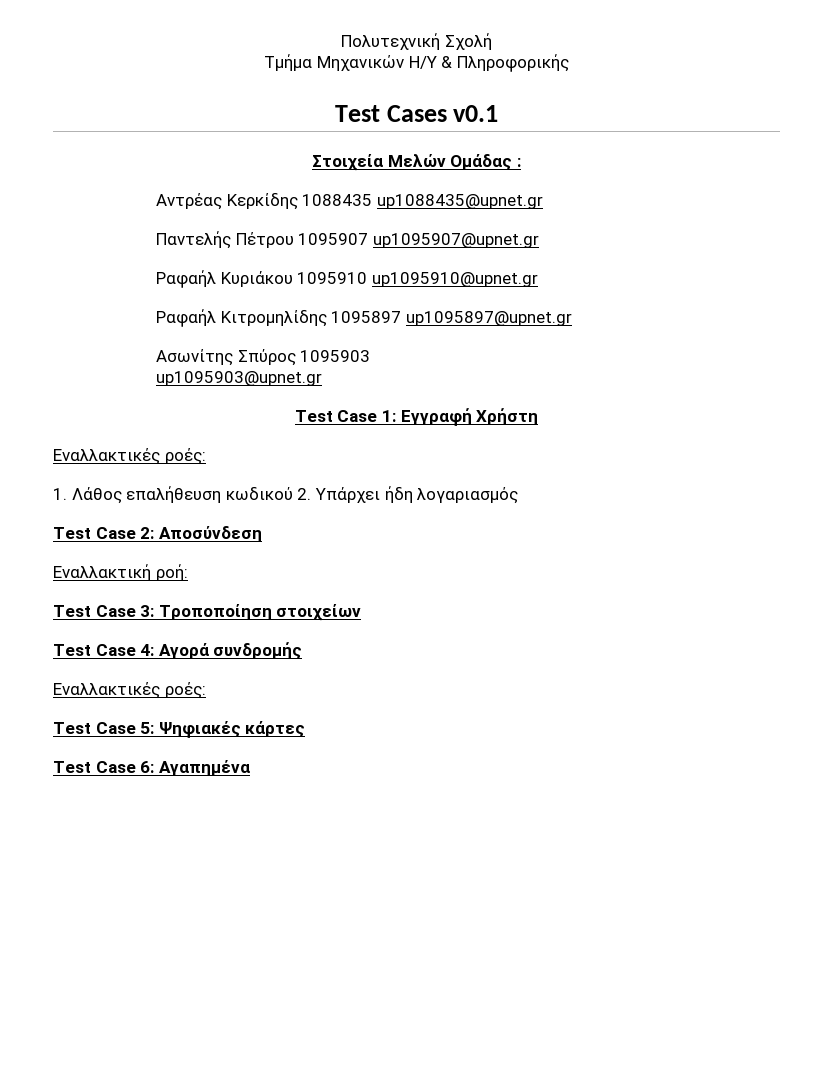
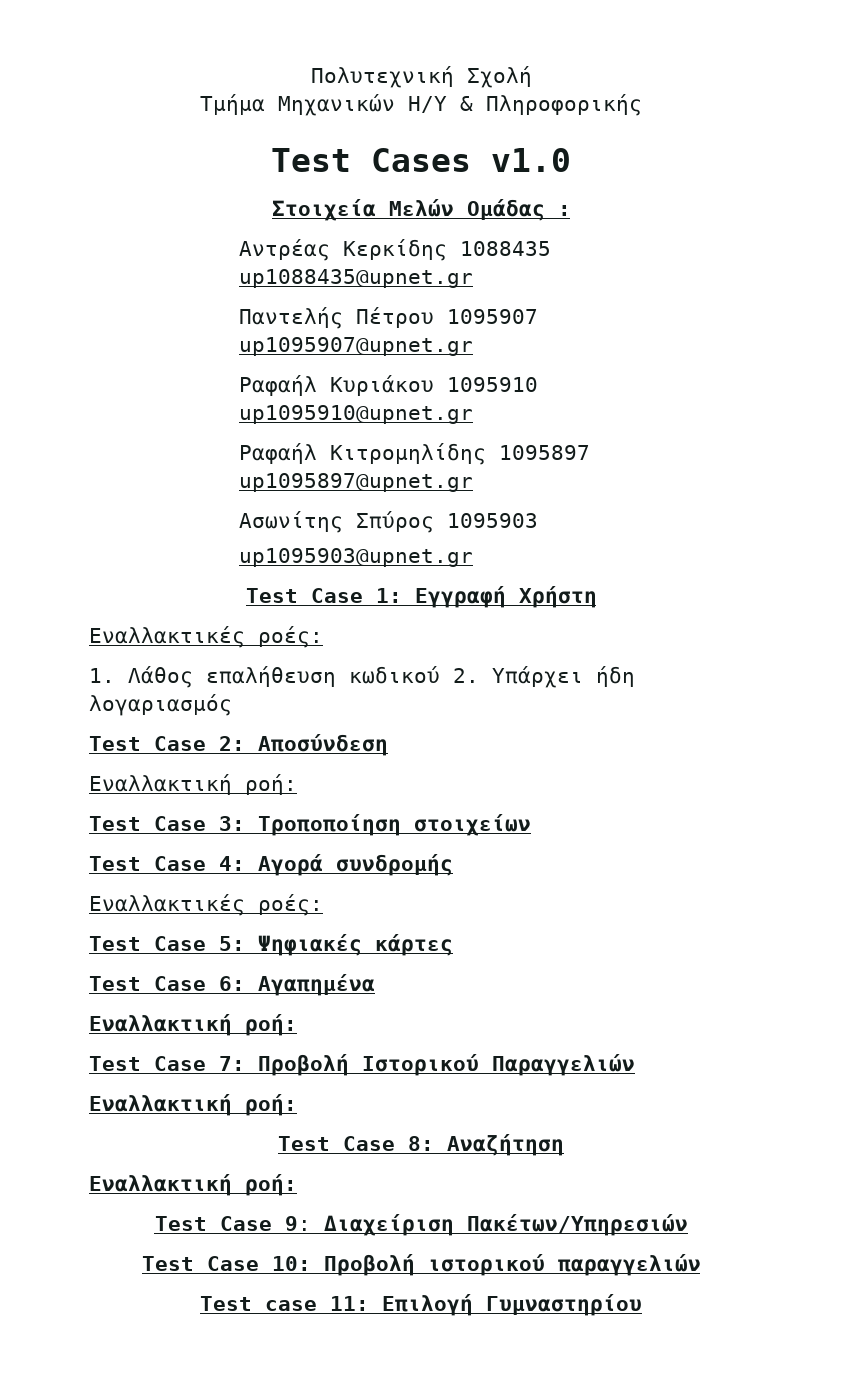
[453,105,499,122] v0.1 -> [491,148,571,172] v1.0
(250, 768) none -> [89,1014,297,1036] [89,1054,635,1076] [89,1094,297,1116] [278,1134,564,1156] [89,1174,297,1196] [154,1214,688,1236] [141,1254,701,1276] [200,1294,642,1316] // Εναλλακτική ροή: // Test Case 7: Προβολή Ιστορικού Παραγγελιών // Εναλλακτική ροή: // Test Case 8: Αναζήτηση // Εναλλακτική ροή: // Test Case 9: Διαχείριση Πακέτων/Υπηρεσιών // Test Case 10: Προβολή ιστορικού παραγγελιών // Test case 11: Επιλογή Γυμναστηρίου

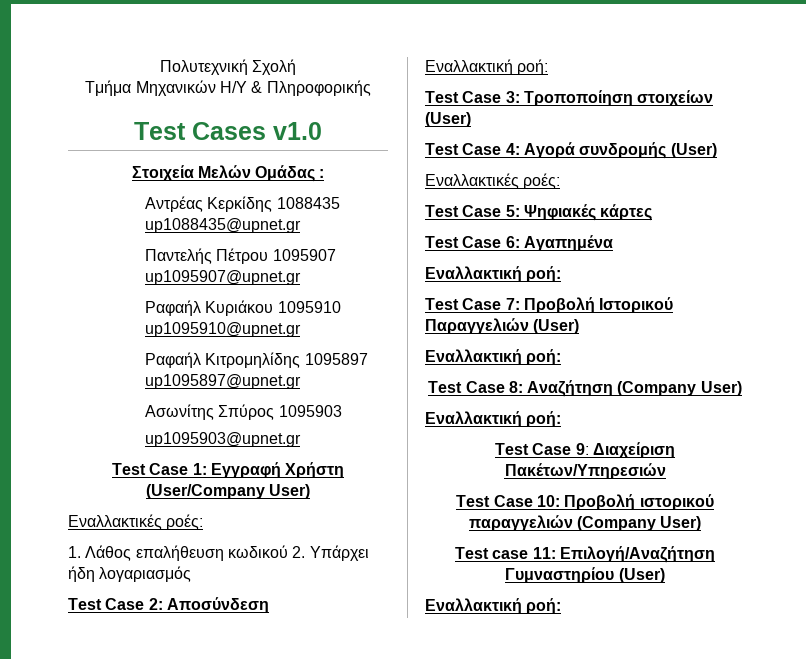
(597, 597) none -> [145,484,311,499] (User/Company User)
(531, 825) none -> [425,112,471,127] (User)
(453, 865) none -> [670,143,717,158] (User)
(635, 1065) none -> [533,319,580,334] (User)
(564, 1145) none -> [617,381,742,396] (Company User)
(701, 1265) none -> [577,516,702,531] (Company User)
[382,1294,642,1316] Επιλογή Γυμναστηρίου -> [559,546,715,563] [505,567,665,583] [425,598,562,614] Επιλογή/Αναζήτηση Γυμναστηρίου (User) // Εναλλακτική ροή:

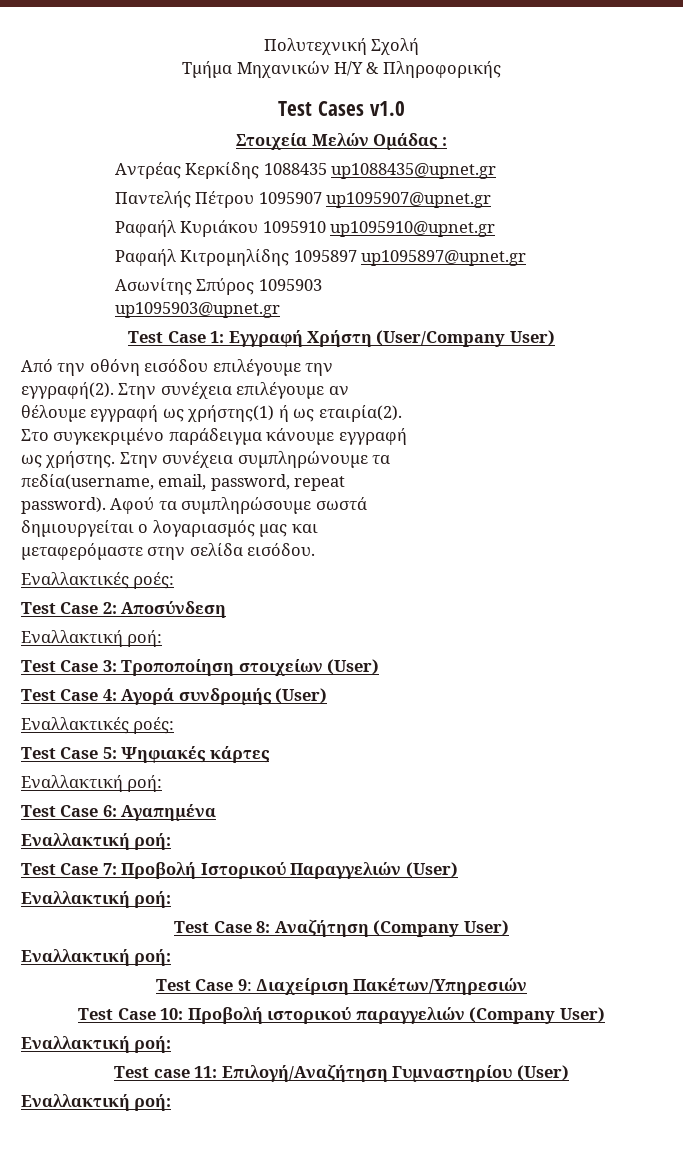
[68,514,204,530] [68,545,369,561] [68,566,192,582] Εναλλακτικές ροές: // 1. Λάθος επαλήθευση κωδικού 2. Υπάρχει ήδη λογαριασμός -> [21,359,334,376] [21,382,349,399] [21,405,402,422] [21,428,407,445] [21,451,391,468] [21,474,346,491] [21,497,367,514] [21,520,318,537] [21,543,316,560] [21,572,175,589] Από την οθόνη εισόδου επιλέγουμε την // εγγραφή(2). Στην συνέχεια επιλέγουμε αν // θέλουμε εγγραφή ως χρήστης(1) ή ως εταιρία(2). // Στο συγκεκριμένο παράδειγμα κάνουμε εγγραφή // ως χρήστης. Στην συνέχεια συμπληρώνουμε τα // πεδία(username, email, password, repeat // password). Αφού τα συμπληρώσουμε σωστά // δημιουργείται ο λογαριασμός μας και // μεταφερόμαστε στην σελίδα εισόδου. // Εναλλακτικές ροές:
(653, 212) none -> [21,775,163,792] // Εναλλακτική ροή:
(702, 523) none -> [21,1036,172,1053] // Εναλλακτική ροή:

